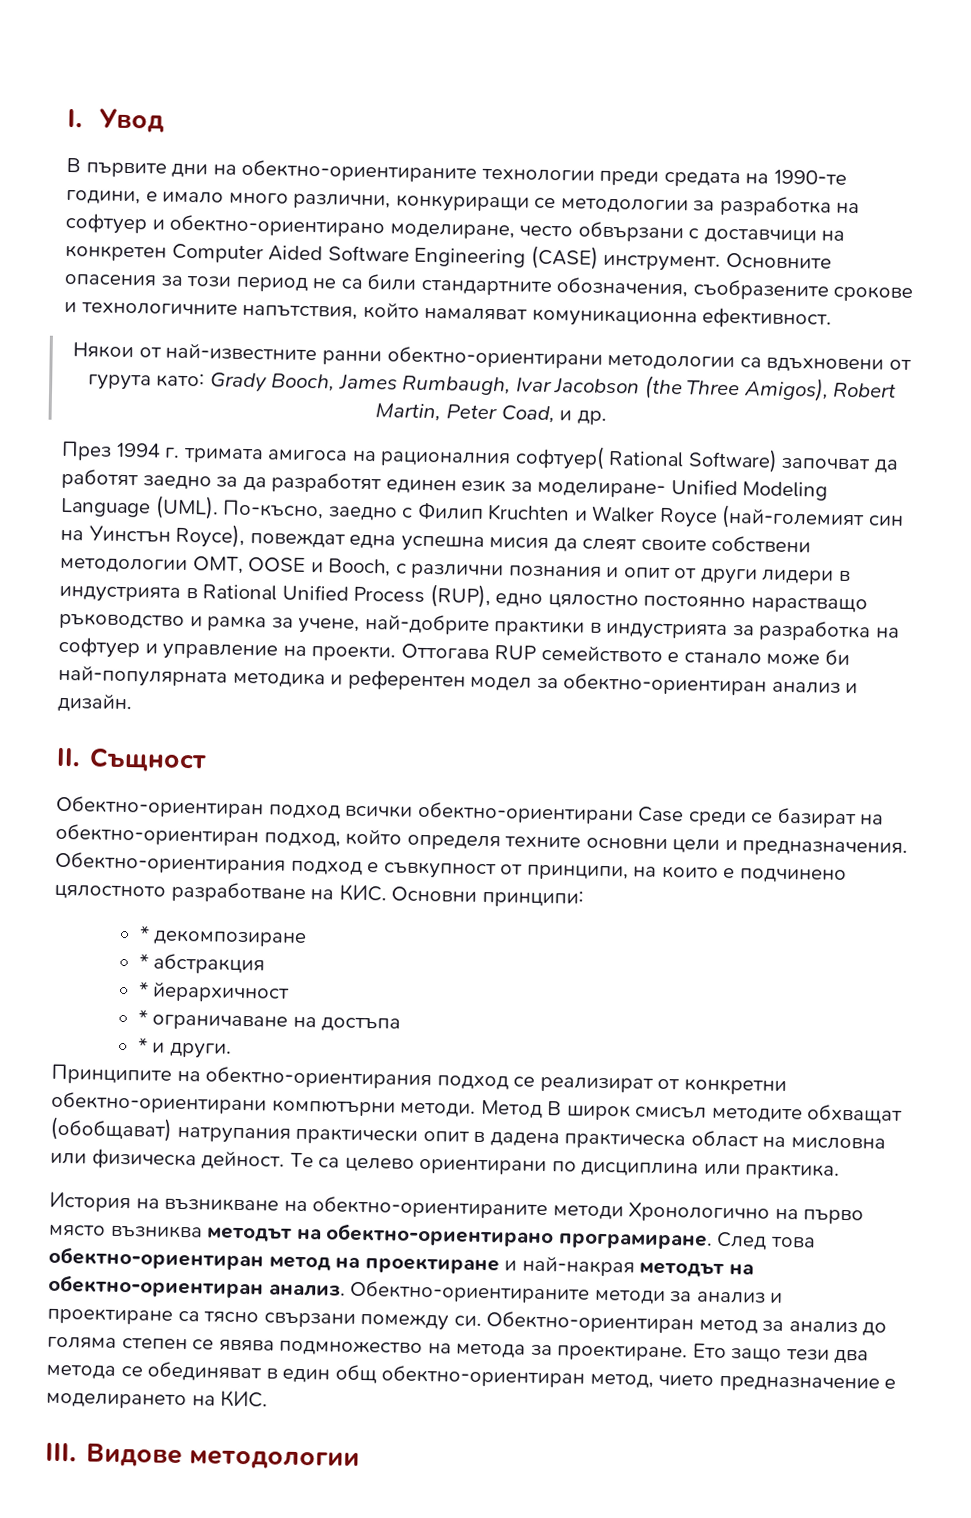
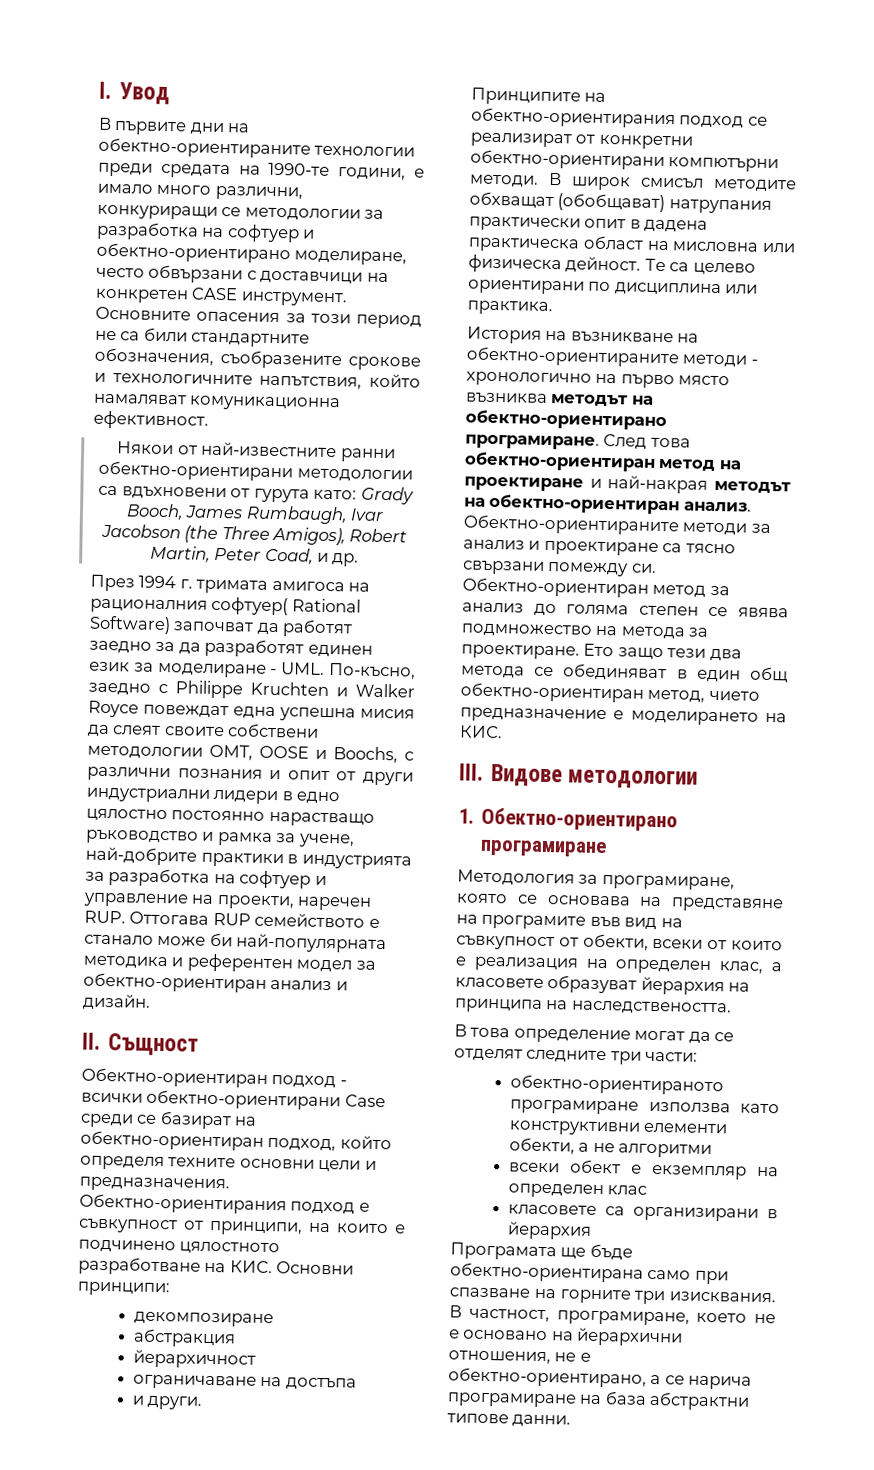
[171,243,599,270] Computer Aided Software Engineering (CASE) -> [191,287,239,301] CASE
[537,479,829,501] [60,495,219,520] моделиране- Unified Modeling Language (UML). -> [157,662,326,678] моделиране - UML.
[416,502,484,520] Филип -> [175,680,243,699] Philippe
[721,504,904,531] [60,523,246,548] (най-големият син на Уинстън Royce), -> (139, 709) none
[328,558,392,577] Booch, -> [333,746,398,764] Boochs,
(758, 576) none -> [86,787,210,803] индустриални
[59,584,491,609] индустрията в Rational Unified Process (RUP), -> (293, 796) none
[311,645,397,662] проекти. -> [216,895,373,911] [84,910,126,924] проекти, наречен RUP.
(341, 811) none -> [339,1080,347,1086] -
[138,925,150,941] * -> (171, 1289) none
[138,953,149,969] * -> (275, 1319) none
[138,981,149,997] * -> (237, 1338) none
[137,1009,148,1025] * -> (257, 1359) none
[137,1037,148,1053] * -> (357, 1384) none
[480,1099,543,1118] Метод -> (539, 181) none
[628,1202,771,1223] Хронологично -> [750,359,758,365] [466,371,592,387] - хронологично
(361, 1460) none -> [458,807,679,832] [480,839,608,858] [457,869,735,891] [456,893,784,913] [456,914,683,931] [456,933,783,951] [455,956,782,975] [455,975,751,996] [454,998,732,1016] [454,1024,735,1045] [454,1048,699,1065] [510,1074,725,1096] [510,1099,780,1115] [509,1120,728,1136] [509,1137,713,1159] [509,1159,779,1180] [508,1183,648,1199] [508,1204,778,1222] [507,1221,593,1240] [450,1242,633,1261] [450,1262,729,1285] [449,1287,776,1305] [449,1305,776,1326] [449,1327,684,1347] [448,1350,591,1365] [448,1367,753,1390] [447,1391,751,1411] [447,1413,572,1428] // 1. Обектно-ориентирано програмиране // Методология за програмиране, която се основава на представяне на програмите във вид на съвкупност от обекти, всеки от които е реализация на определен клас, а класовете образуват йерархия на принципа на наследствеността. // В това определение могат да се отделят следните три части: // обектно-ориентираното програмиране използва като конструктивни елементи обекти, а не алгоритми // всеки обект е екземпляр на определен клас // класовете са организирани в йерархия // Програмата ще бъде обектно-ориентирана само при спазване на горните три изисквания. В частност, програмиране, което не е основано на йерархични отношения, не е обектно-ориентирано, а се нарича програмиране на база абстрактни типове данни.

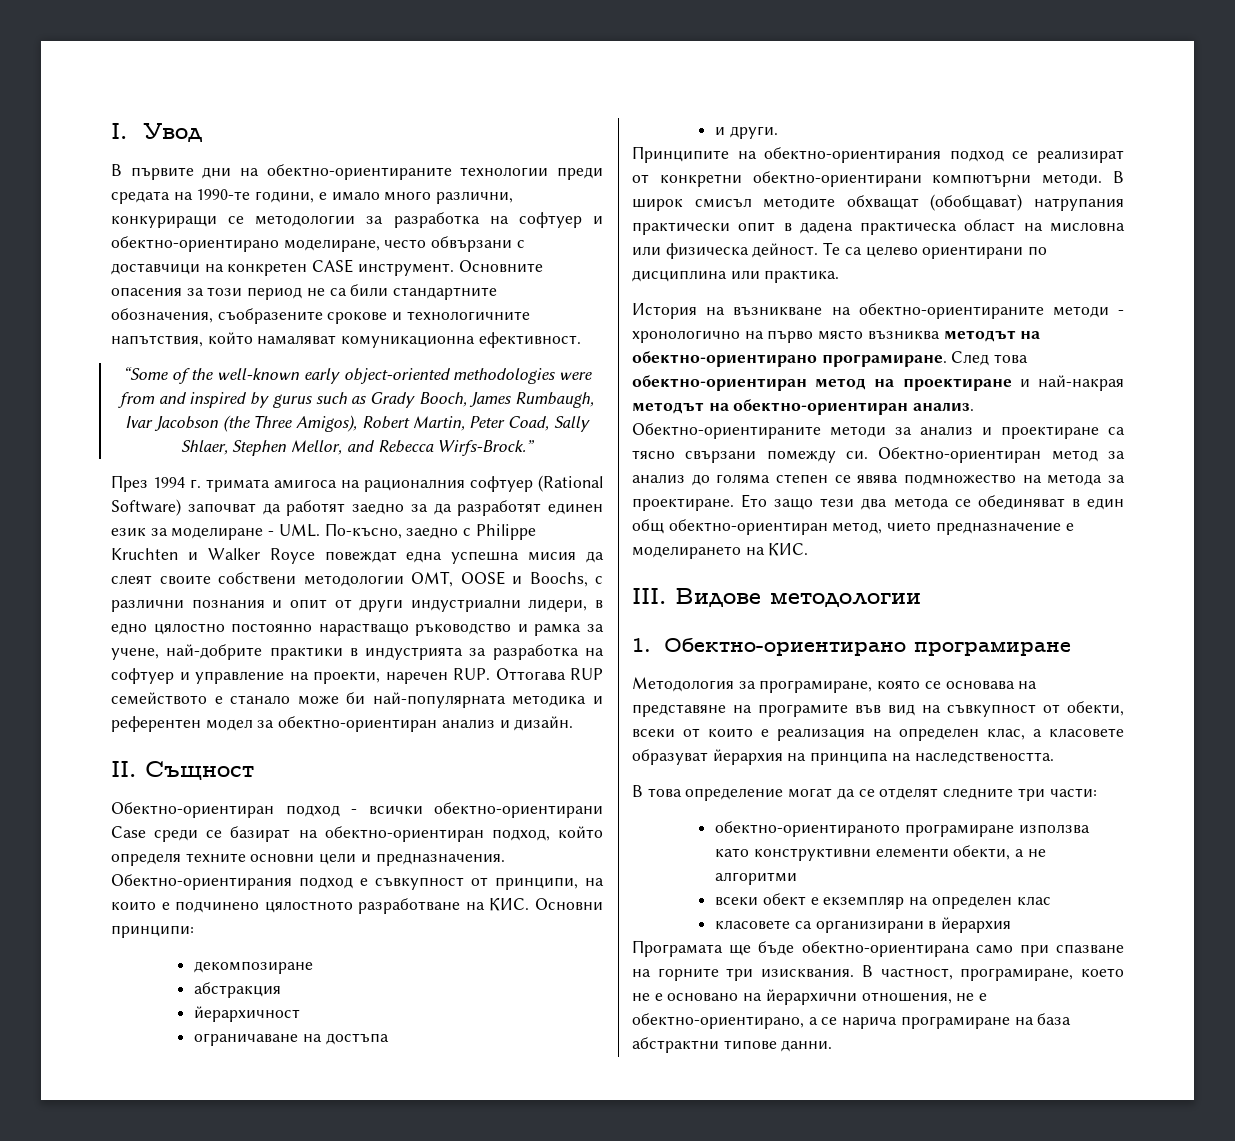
[117,441,396,463] [98,460,413,483] [98,485,358,503] Някои от най-известните ранни обектно-ориентирани методологии са вдъхновени от гурута като: -> [122,367,593,384] [117,392,367,408] “Some of the well-known early object-oriented methodologies were from and inspired by gurus such as
[316,552,360,567] и др. -> [553,416,590,432] [180,440,536,456] Sally Shlaer, Stephen Mellor, and Rebecca Wirfs-Brock.”
[211,596,361,616] софтуер( Rational -> [470,475,603,492] софтуер (Rational
[213,789,279,805] лидери -> [528,599,588,612] лидери,

